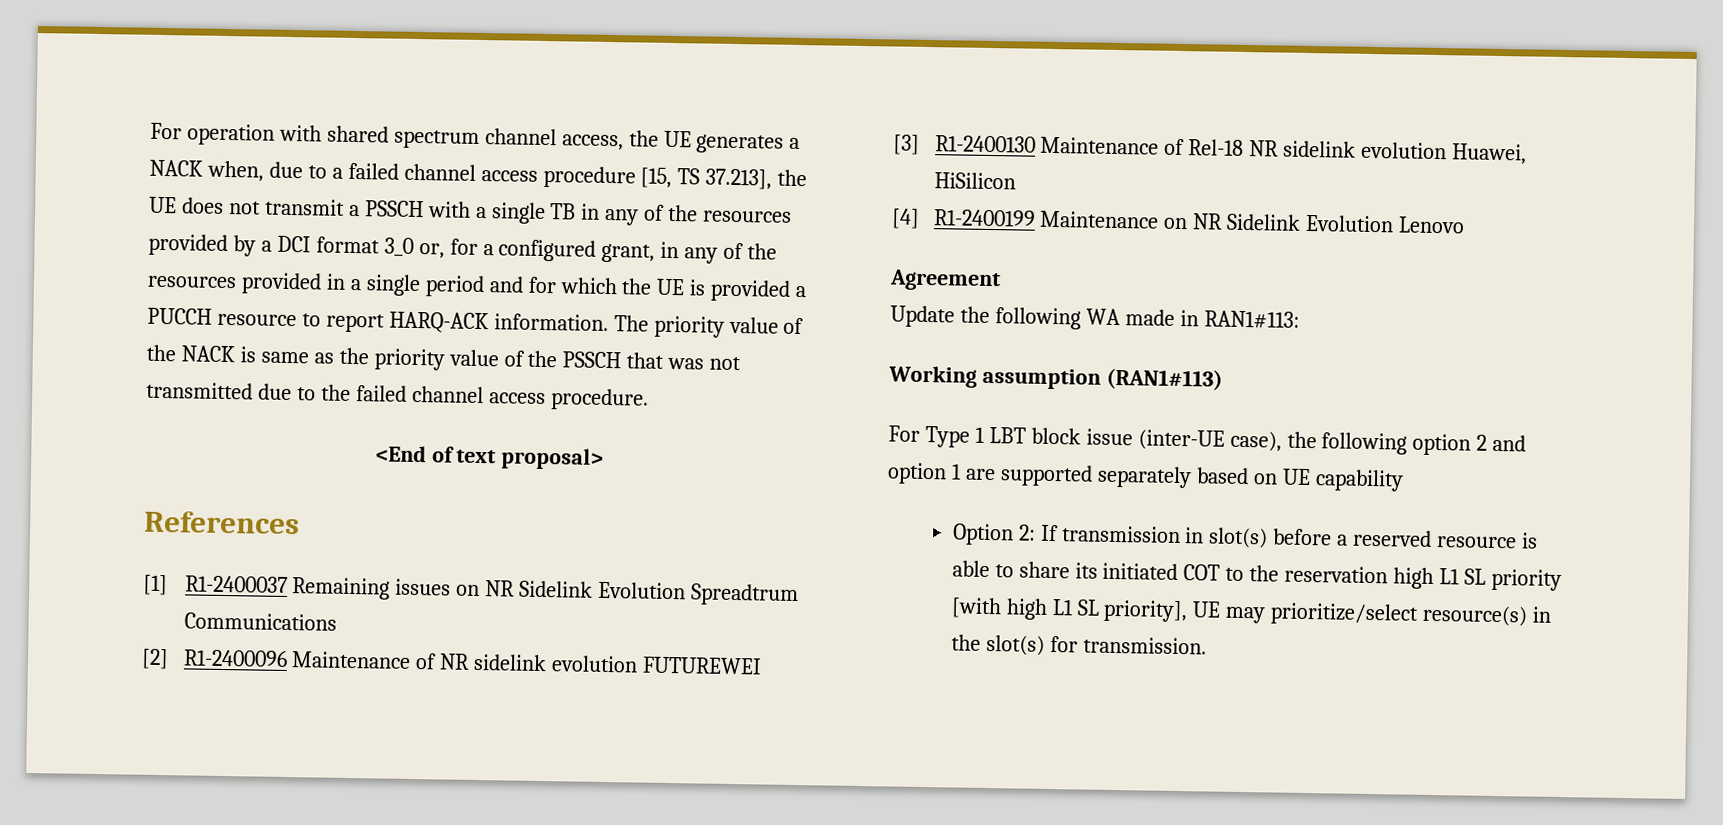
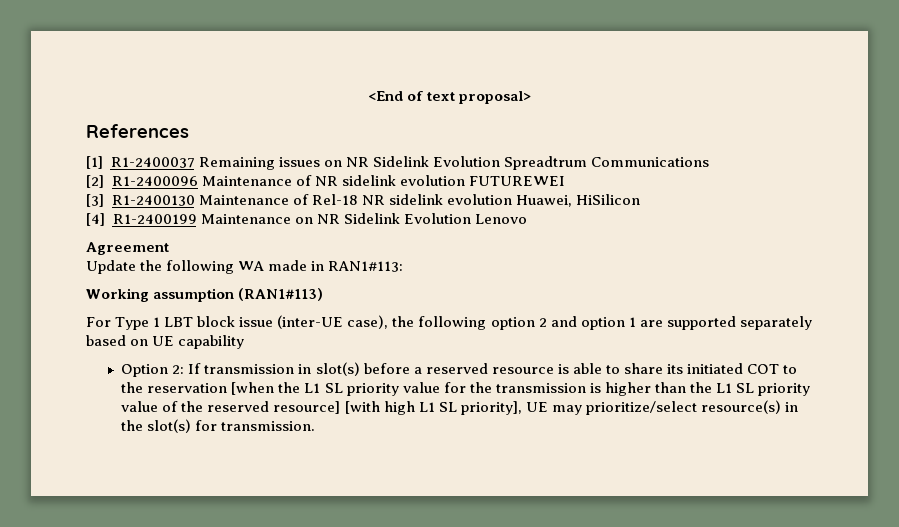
[150,122,801,154] [149,159,808,190] [149,196,793,226] [148,233,778,264] [147,272,807,302] [147,307,805,338] [146,344,742,371] [146,381,649,411] For operation with shared spectrum channel access, the UE generates a NACK when, due to a failed channel access procedure [15, TS 37.213], the UE does not transmit a PSSCH with a single TB in any of the resources provided by a DCI format 3_0 or, for a configured grant, in any of the resources provided in a single period and for which the UE is provided a PUCCH resource to report HARQ-ACK information. The priority value of the NACK is same as the priority value of the PSSCH that was not transmitted due to the failed channel access procedure. // -> (367, 96) none
[1393,567,1562,592] high L1 SL priority -> [231,382,811,396] [121,401,341,414] [when the L1 SL priority value for the transmission is higher than the L1 SL priority value of the reserved resource]

